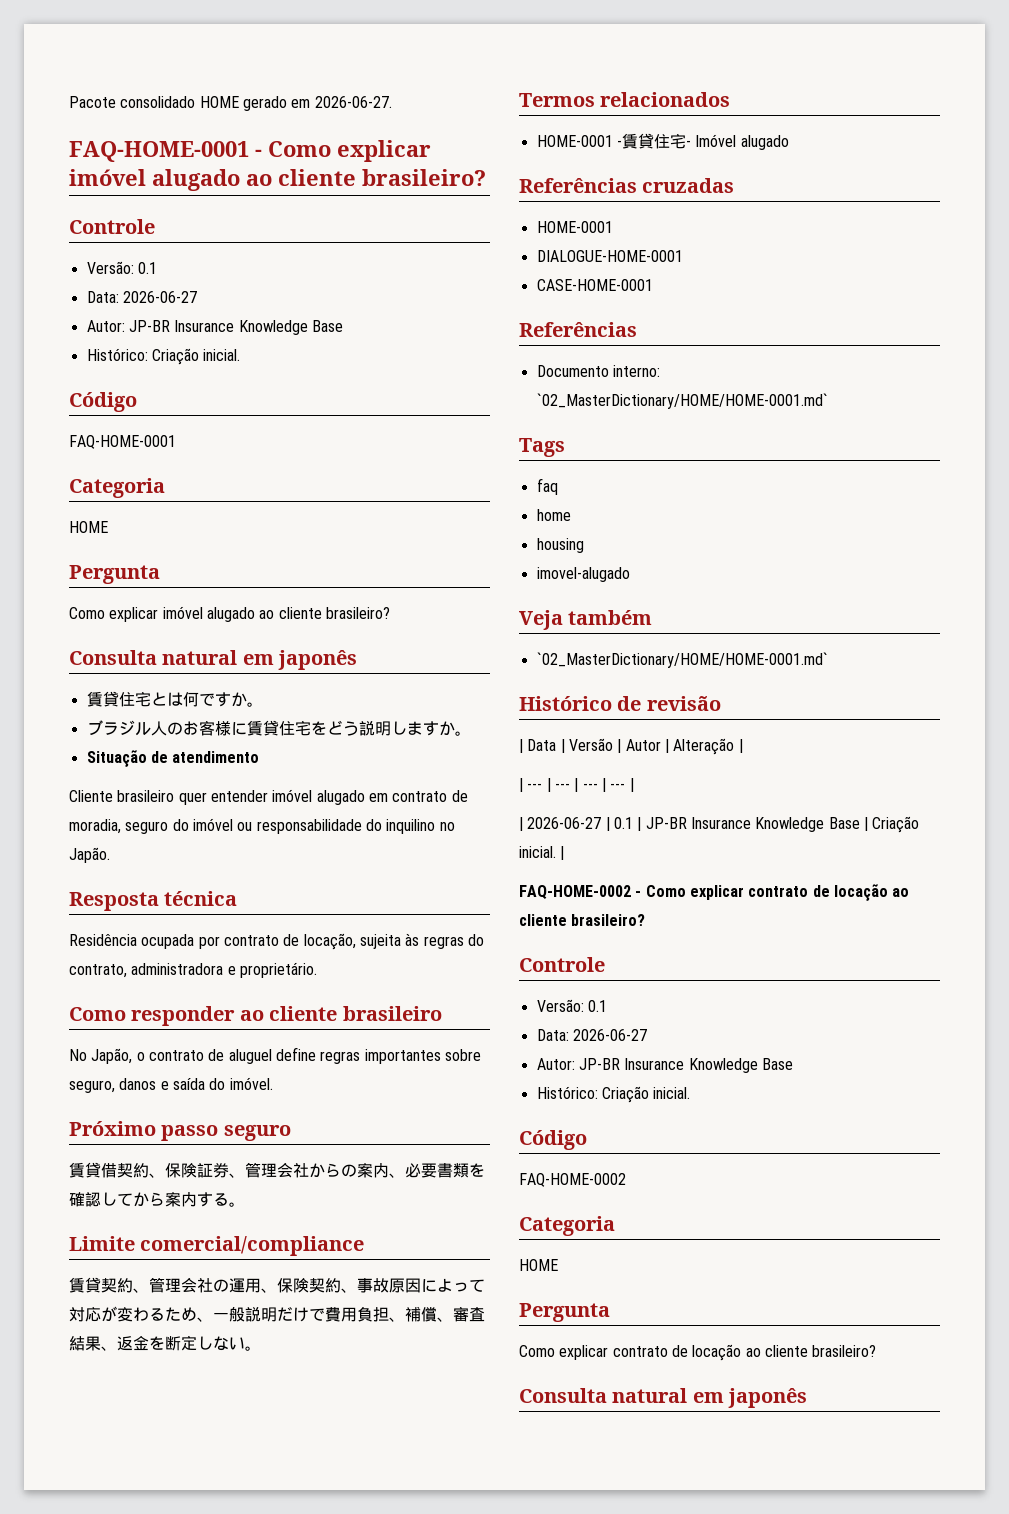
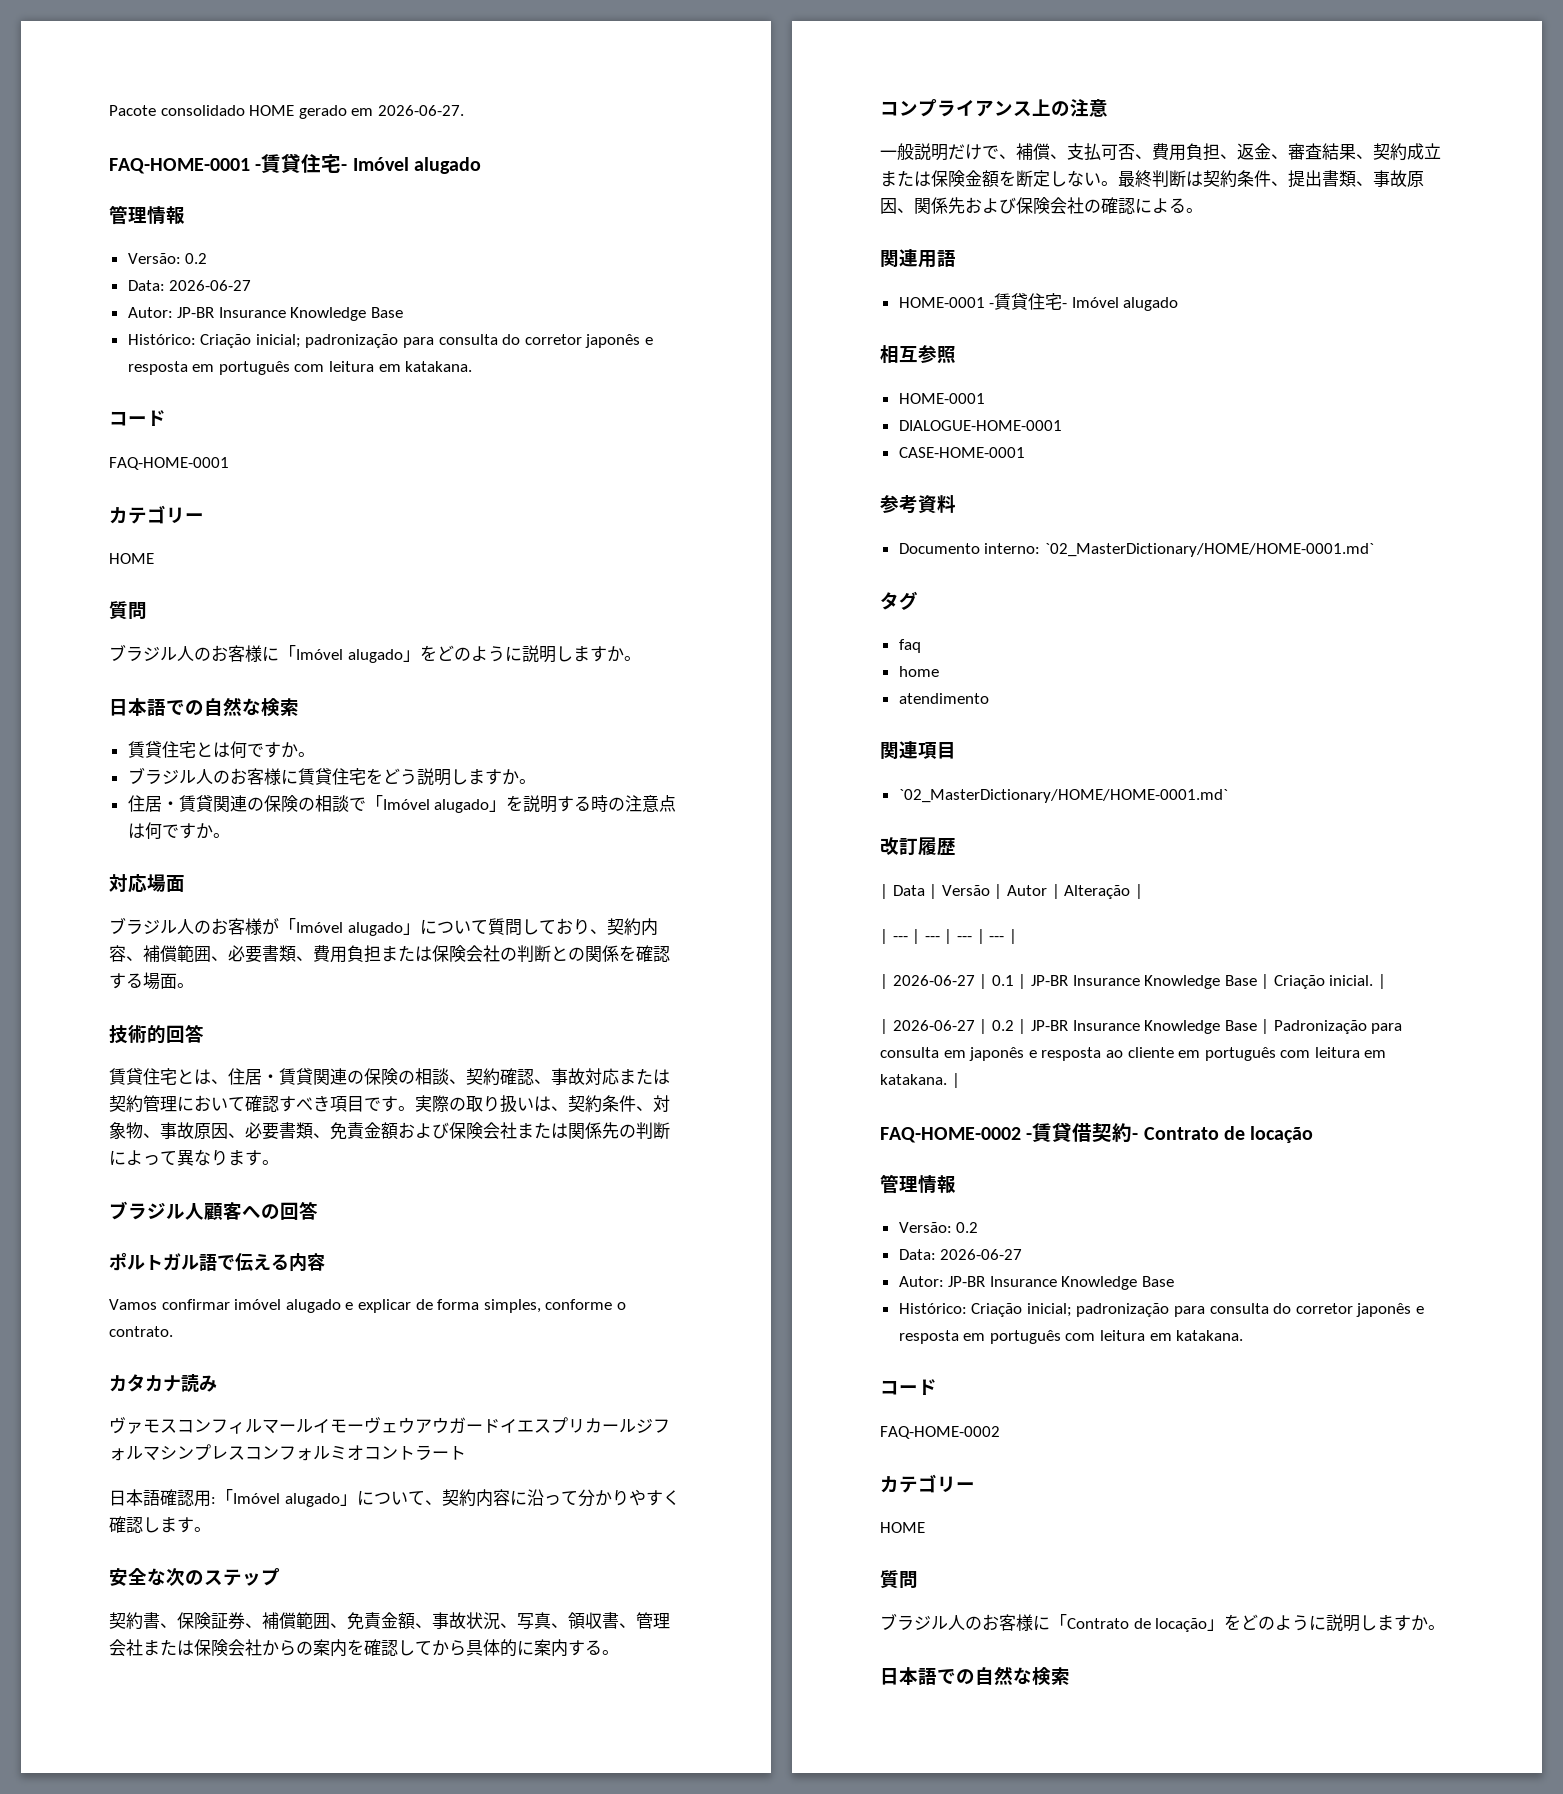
[268,140,431,162] [69,169,486,191] [69,219,155,234] [86,261,157,274] [86,291,197,303] [86,320,343,335] [86,348,241,365] [69,392,137,412] Como explicar imóvel alugado ao cliente brasileiro? // Controle // Versão: 0.1 // Data: 2026-06-27 // Autor: JP-BR Insurance Knowledge Base // Histórico: Criação inicial. // Código -> [261,153,481,174] [109,205,185,225] [127,253,208,264] [127,280,252,291] [127,307,404,321] [127,334,654,348] [127,361,473,375] [109,410,166,426] 賃貸住宅- Imóvel alugado // 管理情報 // Versão: 0.2 // Data: 2026-06-27 // Autor: JP-BR Insurance Knowledge Base // Histórico: Criação inicial; padronização para consulta do corretor japonês e resposta em português com leitura em katakana. // コード
[69,478,165,498] [69,521,108,533] [69,565,160,584] [69,606,390,622] [69,650,358,670] Categoria // HOME // Pergunta // Como explicar imóvel alugado ao cliente brasileiro? // Consulta natural em japonês -> [109,505,204,524] [109,553,154,564] [109,601,147,620] [109,644,641,663] [109,697,299,717] カテゴリー // HOME // 質問 // ブラジル人のお客様に「Imóvel alugado」をどのように説明しますか。 // 日本語での自然な検索
[86,750,260,767] [69,789,468,805] [69,818,455,834] [69,847,110,863] [69,891,238,911] [69,933,484,950] [69,962,317,978] [69,1006,442,1026] [69,1047,481,1064] [69,1077,273,1093] [69,1121,291,1141] [69,1162,469,1178] Situação de atendimento // Cliente brasileiro quer entender imóvel alugado em contrato de moradia, seguro do imóvel ou responsabilidade do inquilino no Japão. // Resposta técnica // Residência ocupada por contrato de locação, sujeita às regras do contrato, administradora e proprietário. // Como responder ao cliente brasileiro // No Japão, o contrato de aluguel define regras importantes sobre seguro, danos e saída do imóvel. // Próximo passo seguro // 賃貸借契約、保険証券、管理会社からの案内、必要書類 -> [127,795,677,813] [127,822,230,839] [109,874,185,893] [109,917,658,936] [109,945,670,963] [109,972,194,990] [109,1024,204,1044] [109,1068,670,1086] [109,1095,670,1113] [109,1122,670,1140] [109,1149,279,1166] [109,1201,318,1220] [109,1252,325,1272] [109,1299,626,1313] [109,1326,173,1337] [109,1374,217,1392] [109,1417,670,1434] [109,1444,466,1461] [109,1489,680,1507] [109,1516,211,1533] [109,1568,280,1586] [109,1612,670,1630] [109,1639,347,1657] 住居・賃貸関連の保険の相談で「Imóvel alugado」を説明する時の注意点は何ですか。 // 対応場面 // ブラジル人のお客様が「Imóvel alugado」について質問しており、契約内容、補償範囲、必要書類、費用負担または保険会社の判断との関係を確認する場面。 // 技術的回答 // 賃貸住宅とは、住居・賃貸関連の保険の相談、契約確認、事故対応または契約管理において確認すべき項目です。実際の取り扱いは、契約条件、対象物、事故原因、必要書類、免責金額および保険会社または関係先の判断によって異なります。 // ブラジル人顧客への回答 // ポルトガル語で伝える内容 // Vamos confirmar imóvel alugado e explicar de forma simples, conforme o contrato. // カタカナ読み // ヴァモスコンフィルマールイモーヴェウアウガードイエスプリカールジフォルマシンプレスコンフォルミオコントラート // 日本語確認用:「Imóvel alugado」について、契約内容に沿って分かりやすく確認します。 // 安全な次のステップ // 契約書、保険証券、補償範囲、免責金額、事故状況、写真、領収書、管理会社または保険会社からの案内
(165, 1199) none -> [466,1639,534,1657] 具体的に
[69,1236,365,1256] [69,1277,485,1293] [69,1306,325,1322] Limite comercial/compliance // 賃貸契約、管理会社の運用、保険契約、事故原因によって対応が変わるため、一般説明だけで -> [880,99,1108,117] [880,143,1152,161] コンプライアンス上の注意 // 一般説明だけで、補償、支払可否、
[405,1306,437,1322] 補償 -> [1237,143,1271,160] 返金
[117,1335,261,1351] [519,92,731,107] 返金を断定しない。 // Termos relacionados -> [1373,143,1441,161] [880,170,1424,188] [880,197,1203,214] [880,249,956,268] 契約成立または保険金額を断定しない。最終判断は契約条件、提出書類、事故原因、関係先および保険会社の確認による。 // 関連用語
[519,178,735,193] Referências cruzadas -> [880,345,956,364] 相互参照
[519,322,637,337] Referências -> [880,495,956,514] 参考資料
[519,438,565,457] Tags -> [880,591,918,610] タグ
[536,538,584,553] [536,567,630,582] [519,610,653,630] [536,652,828,668] [519,696,721,711] housing // imovel-alugado // Veja também // `02_MasterDictionary/HOME/HOME-0001.md` // Histórico de revisão -> [898,693,989,704] [880,741,956,759] [898,789,1228,803] [880,837,956,856] atendimento // 関連項目 // `02_MasterDictionary/HOME/HOME-0001.md` // 改訂履歴
[519,884,910,901] [519,914,646,926] [519,957,605,972] [536,999,607,1012] [536,1029,647,1041] [536,1058,793,1073] [536,1086,691,1103] [519,1130,587,1150] FAQ-HOME-0002 - Como explicar contrato de locação ao cliente brasileiro? // Controle // Versão: 0.1 // Data: 2026-06-27 // Autor: JP-BR Insurance Knowledge Base // Histórico: Criação inicial. // Código -> [880,1019,1403,1034] [880,1047,1387,1061] [880,1073,960,1088] [880,1122,1314,1143] [880,1174,956,1194] [898,1222,979,1233] [898,1249,1023,1260] [898,1276,1175,1290] [898,1303,1425,1317] [898,1330,1244,1344] [880,1379,937,1395] | 2026-06-27 | 0.2 | JP-BR Insurance Knowledge Base | Padronização para consulta em japonês e resposta ao cliente em português com leitura em katakana. | // FAQ-HOME-0002 -賃貸借契約- Contrato de locação // 管理情報 // Versão: 0.2 // Data: 2026-06-27 // Autor: JP-BR Insurance Knowledge Base // Histórico: Criação inicial; padronização para consulta do corretor japonês e resposta em português com leitura em katakana. // コード
[519,1216,615,1236] [519,1259,558,1271] [519,1303,610,1322] [519,1344,877,1361] [519,1388,808,1408] Categoria // HOME // Pergunta // Como explicar contrato de locação ao cliente brasileiro? // Consulta natural em japonês -> [880,1474,975,1493] [880,1522,925,1533] [880,1570,918,1589] [880,1613,1446,1632] [880,1666,1070,1686] カテゴリー // HOME // 質問 // ブラジル人のお客様に「Contrato de locação」をどのように説明しますか。 // 日本語での自然な検索

